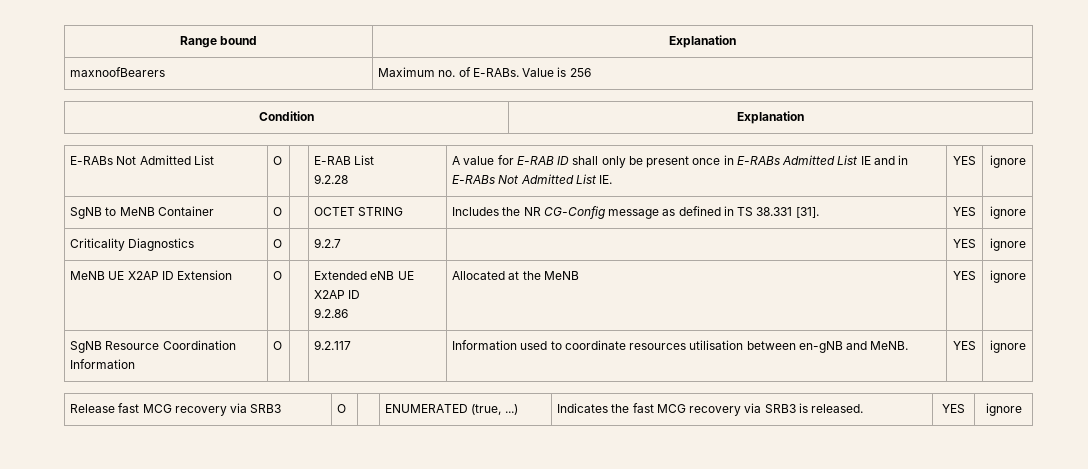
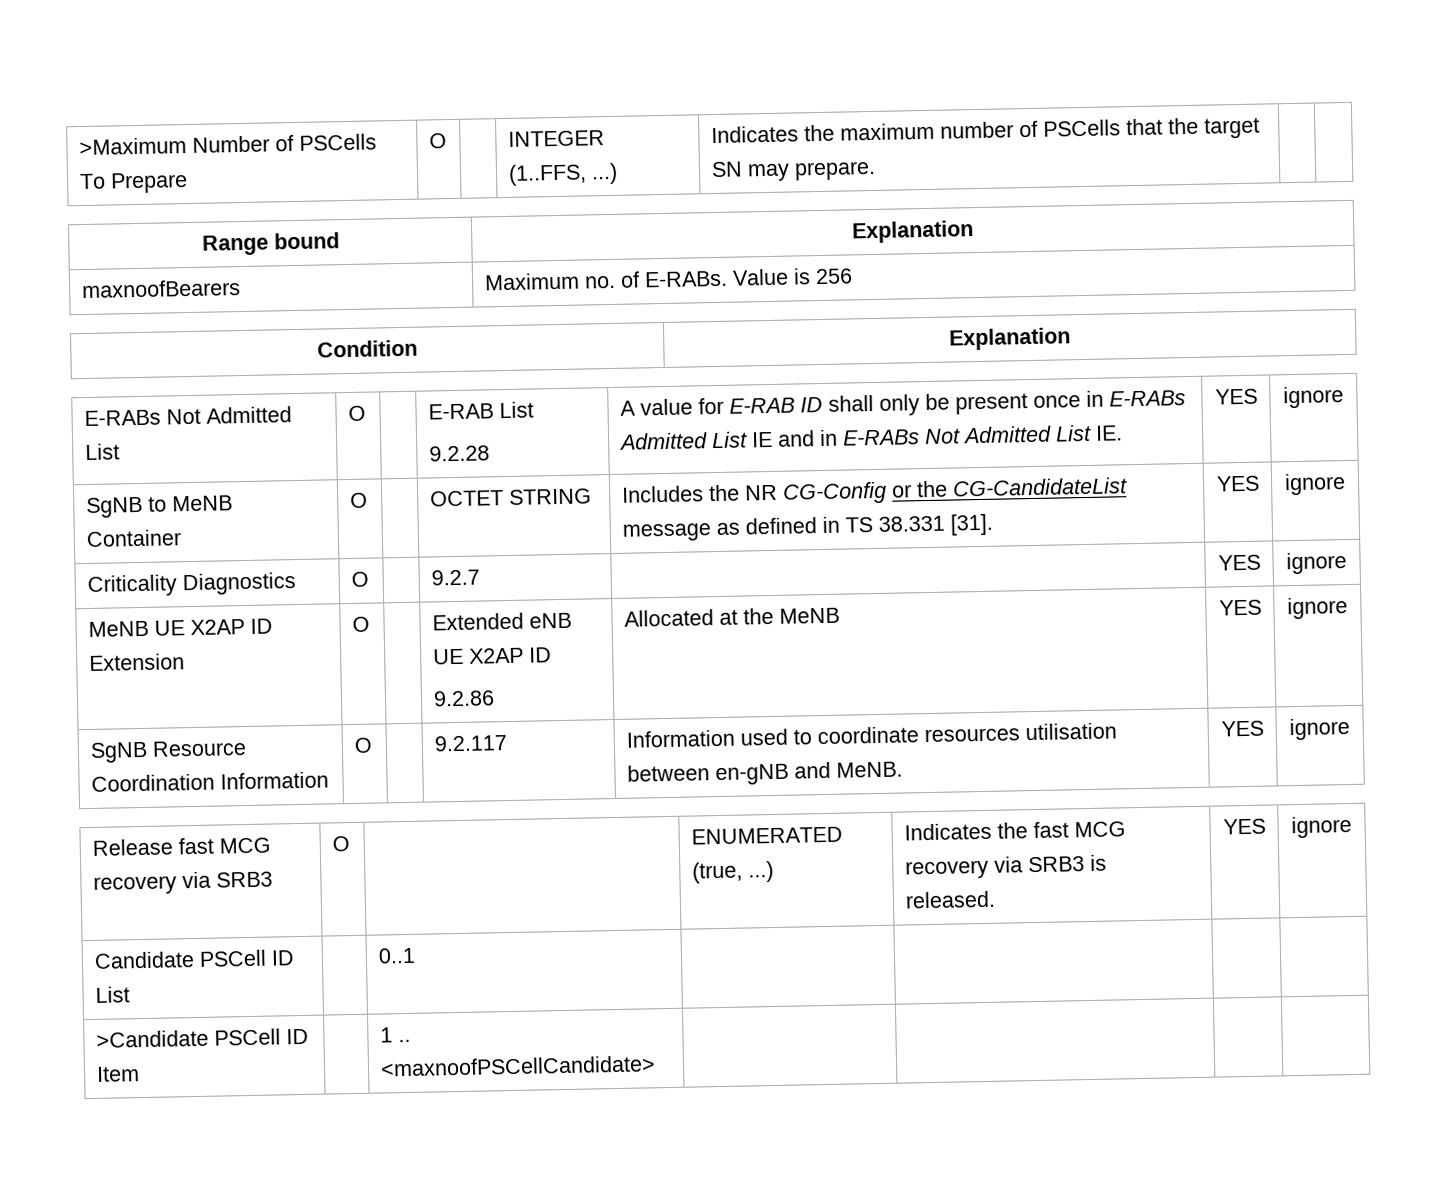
(179, 42) none -> [78,133,377,156] [78,172,188,194] [428,133,447,149] [507,130,605,147] [507,162,618,186] [710,117,1260,144] [710,160,876,182] >Maximum Number of PSCells To Prepare | O | | INTEGER (1..FFS, ...) | Indicates the maximum number of PSCells that the target SN may prepare. | | //
(605, 212) none -> [891,477,1128,498] or the CG-CandidateList
(1022, 409) none -> [93,949,295,969] [94,986,130,1003] [377,947,416,964] [95,1028,309,1048] [95,1066,140,1082] [379,1027,411,1043] [379,1055,656,1077] // Candidate PSCell ID List | | 0..1 | | | | // >Candidate PSCell ID Item | | 1 .. <maxnoofPSCellCandidate> | | | |

